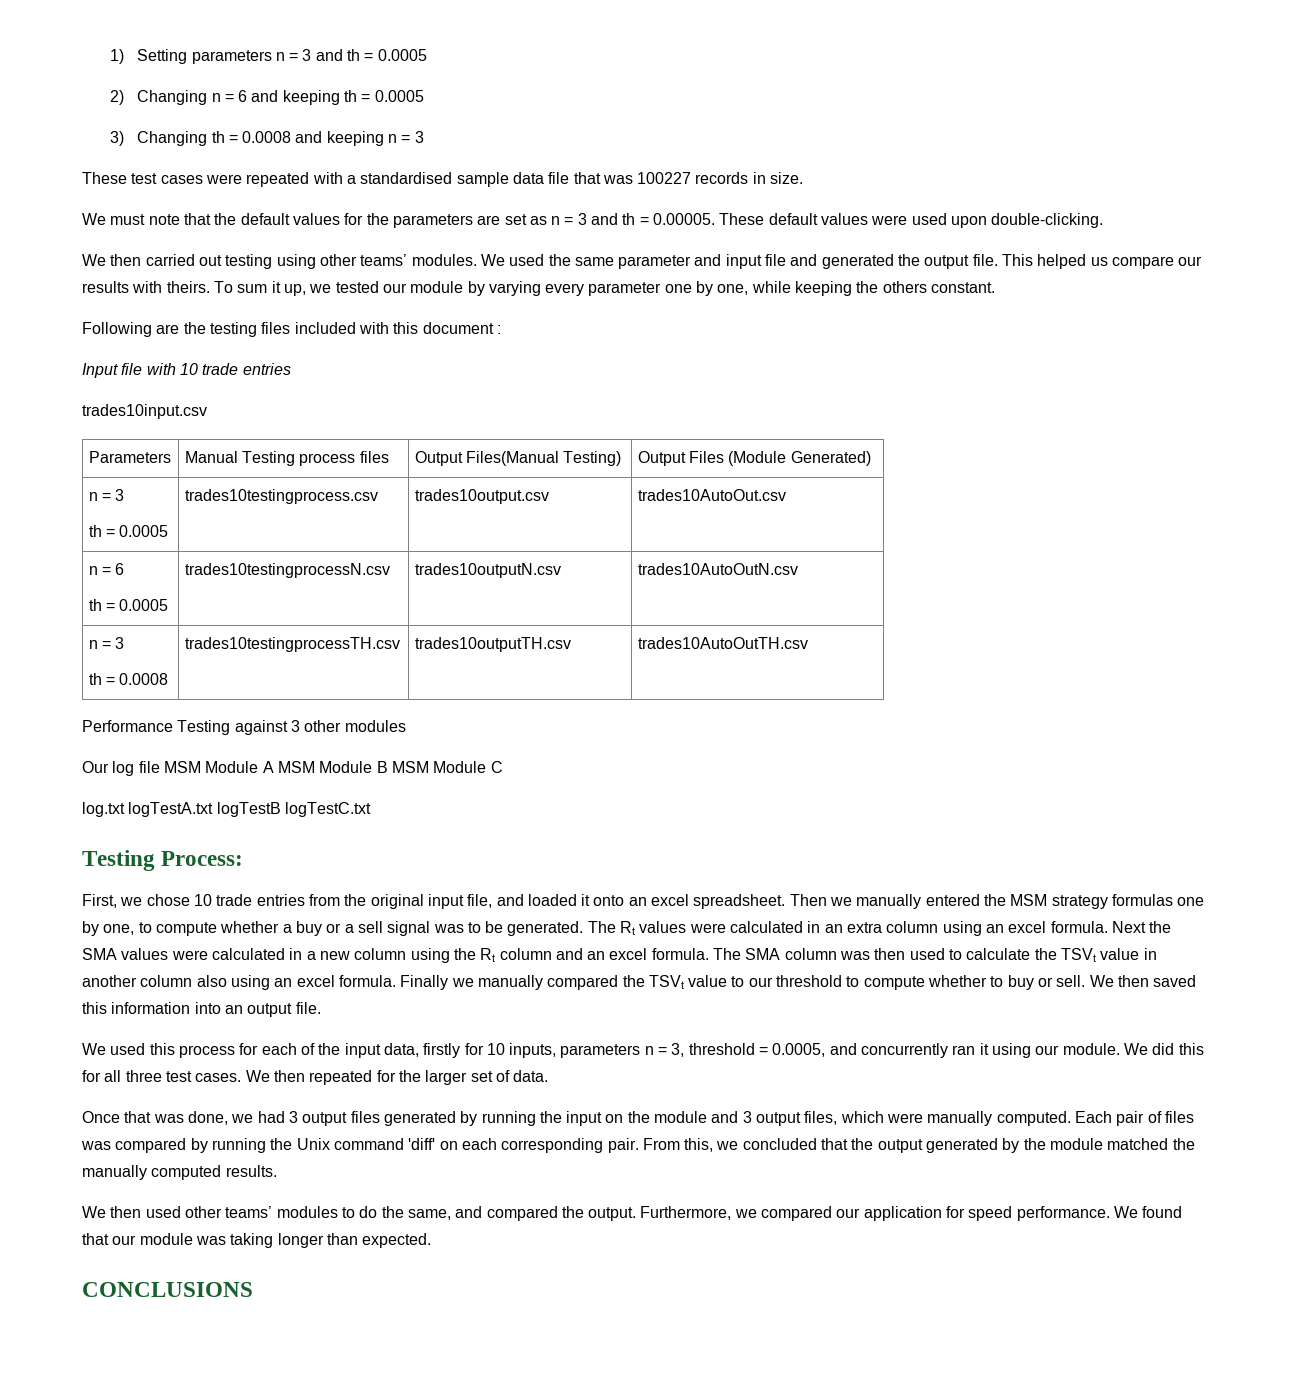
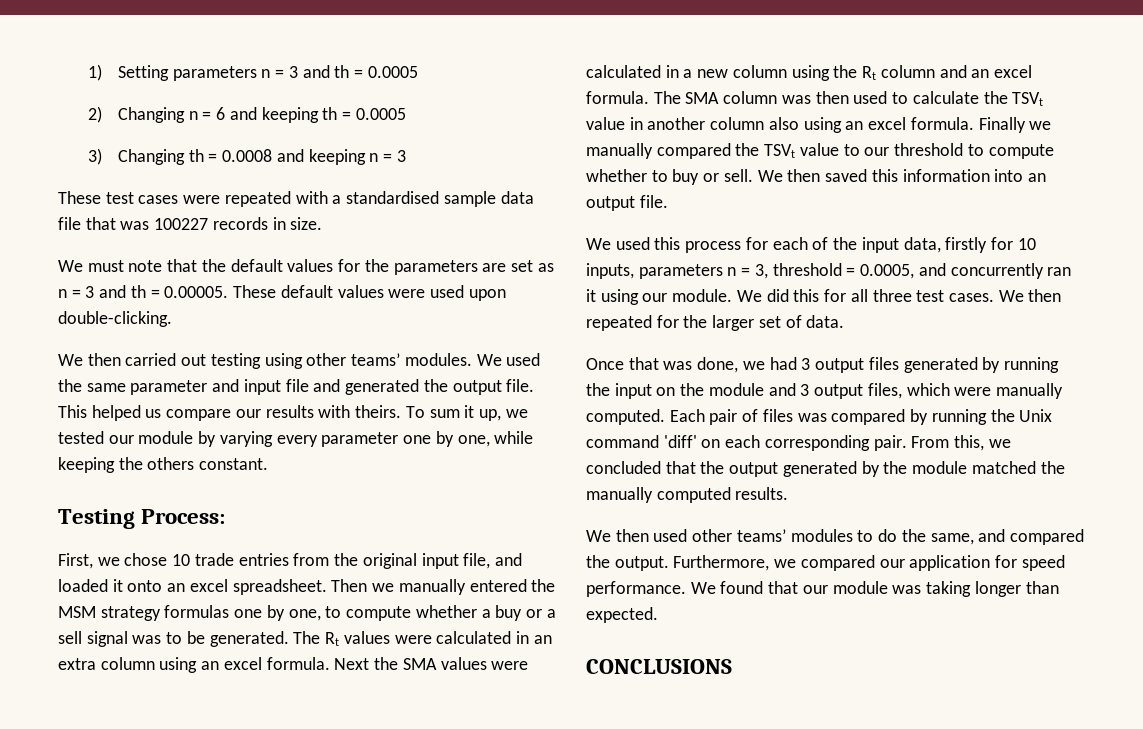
[82,322,501,337] [82,363,291,378] [82,404,207,419] [88,451,171,463] [184,451,389,466] [414,451,622,466] [637,451,871,466] [88,489,125,501] [88,525,169,537] [184,489,378,504] [414,489,549,504] [637,489,786,501] [88,563,125,575] [88,599,169,611] [184,563,390,578] [414,563,561,578] [637,563,798,575] [88,637,125,649] [88,673,169,685] [184,637,400,652] [414,637,571,652] [637,637,808,649] [82,720,406,735] [82,761,503,776] [82,802,371,817] // Following are the testing files included with this document : // Input file with 10 trade entries // trades10input.csv // Parameters | Manual Testing process files | Output Files(Manual Testing) | Output Files (Module Generated) // n = 3 // th = 0.0005 | trades10testingprocess.csv | trades10output.csv | trades10AutoOut.csv // n = 6 // th = 0.0005 | trades10testingprocessN.csv | trades10outputN.csv | trades10AutoOutN.csv // n = 3 // th = 0.0008 | trades10testingprocessTH.csv | trades10outputTH.csv | trades10AutoOutTH.csv // Performance Testing against 3 other modules // Our log file MSM Module A MSM Module B MSM Module C // log.txt logTestA.txt logTestB logTestC.txt -> (269, 464) none

